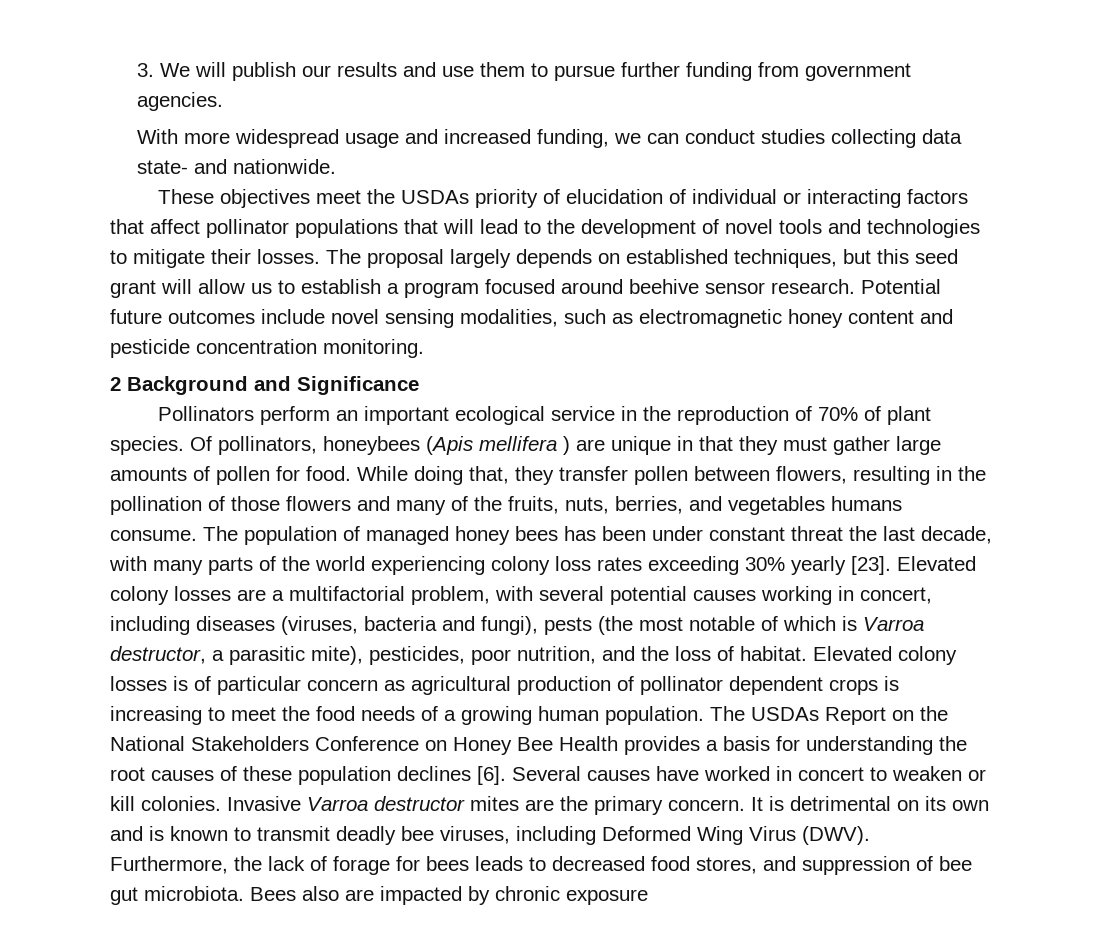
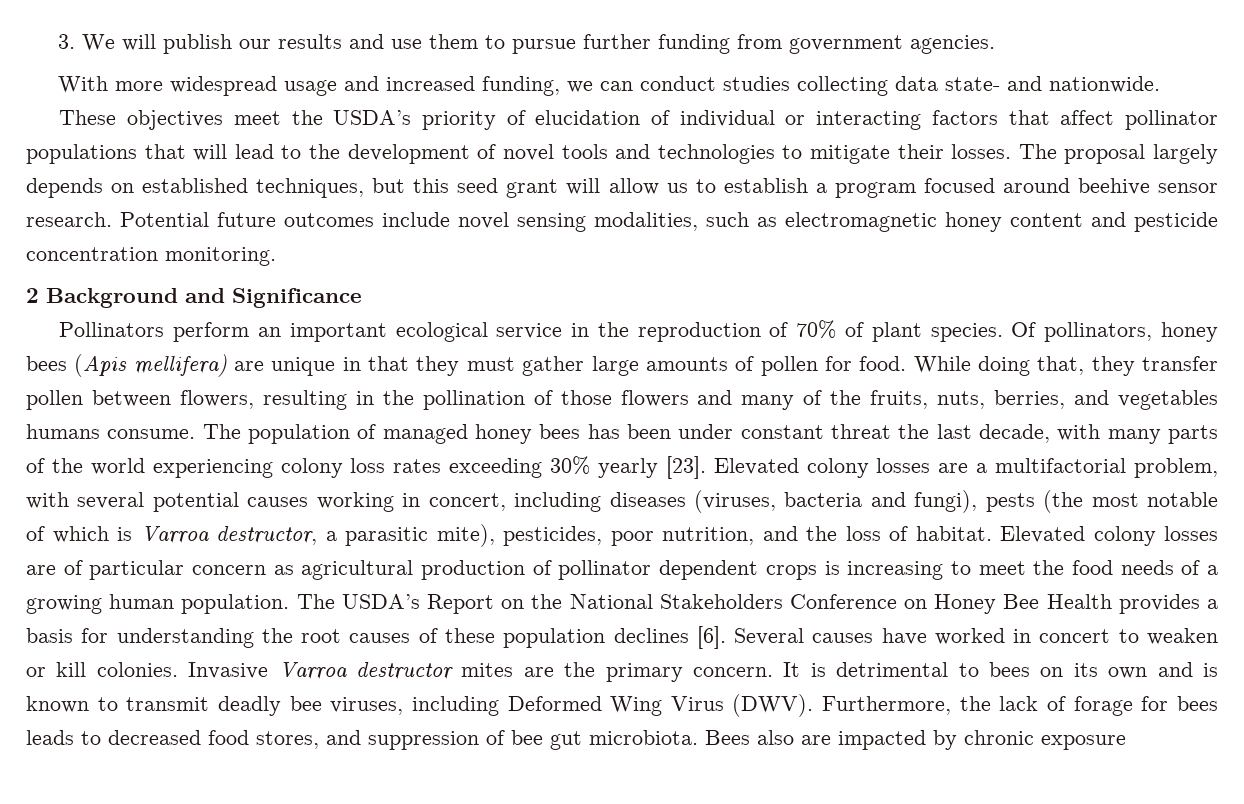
[401,190,470,204] USDAs -> [333,110,412,125] USDA’s
[323,436,570,455] honeybees (Apis mellifera ) -> [1160,322,1218,342] [26,354,227,377] honey bees (Apis mellifera)
[173,676,188,691] is -> [26,565,56,575] are
[751,707,819,721] USDAs -> [341,594,420,609] USDA’s
(891, 803) none -> [958,662,1030,677] to bees

